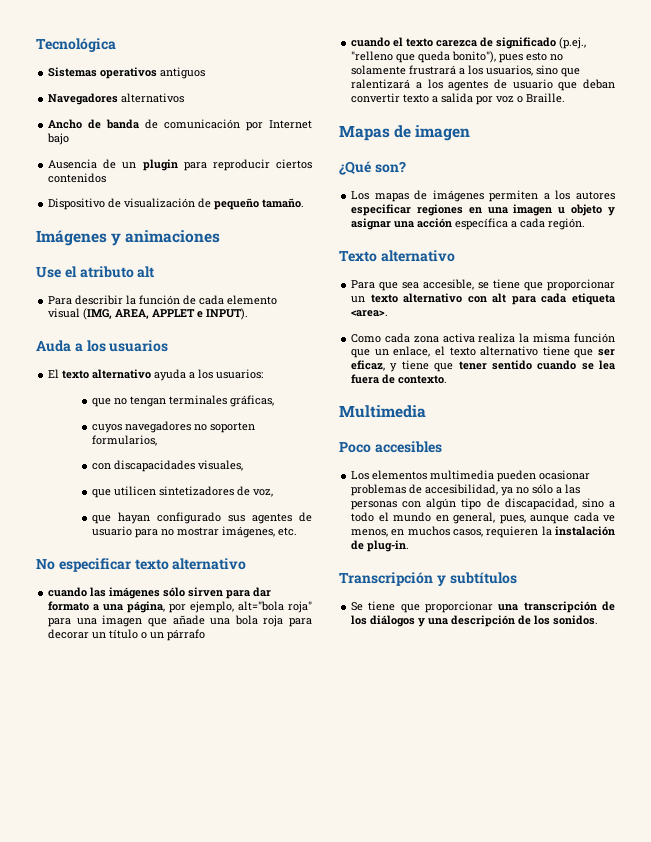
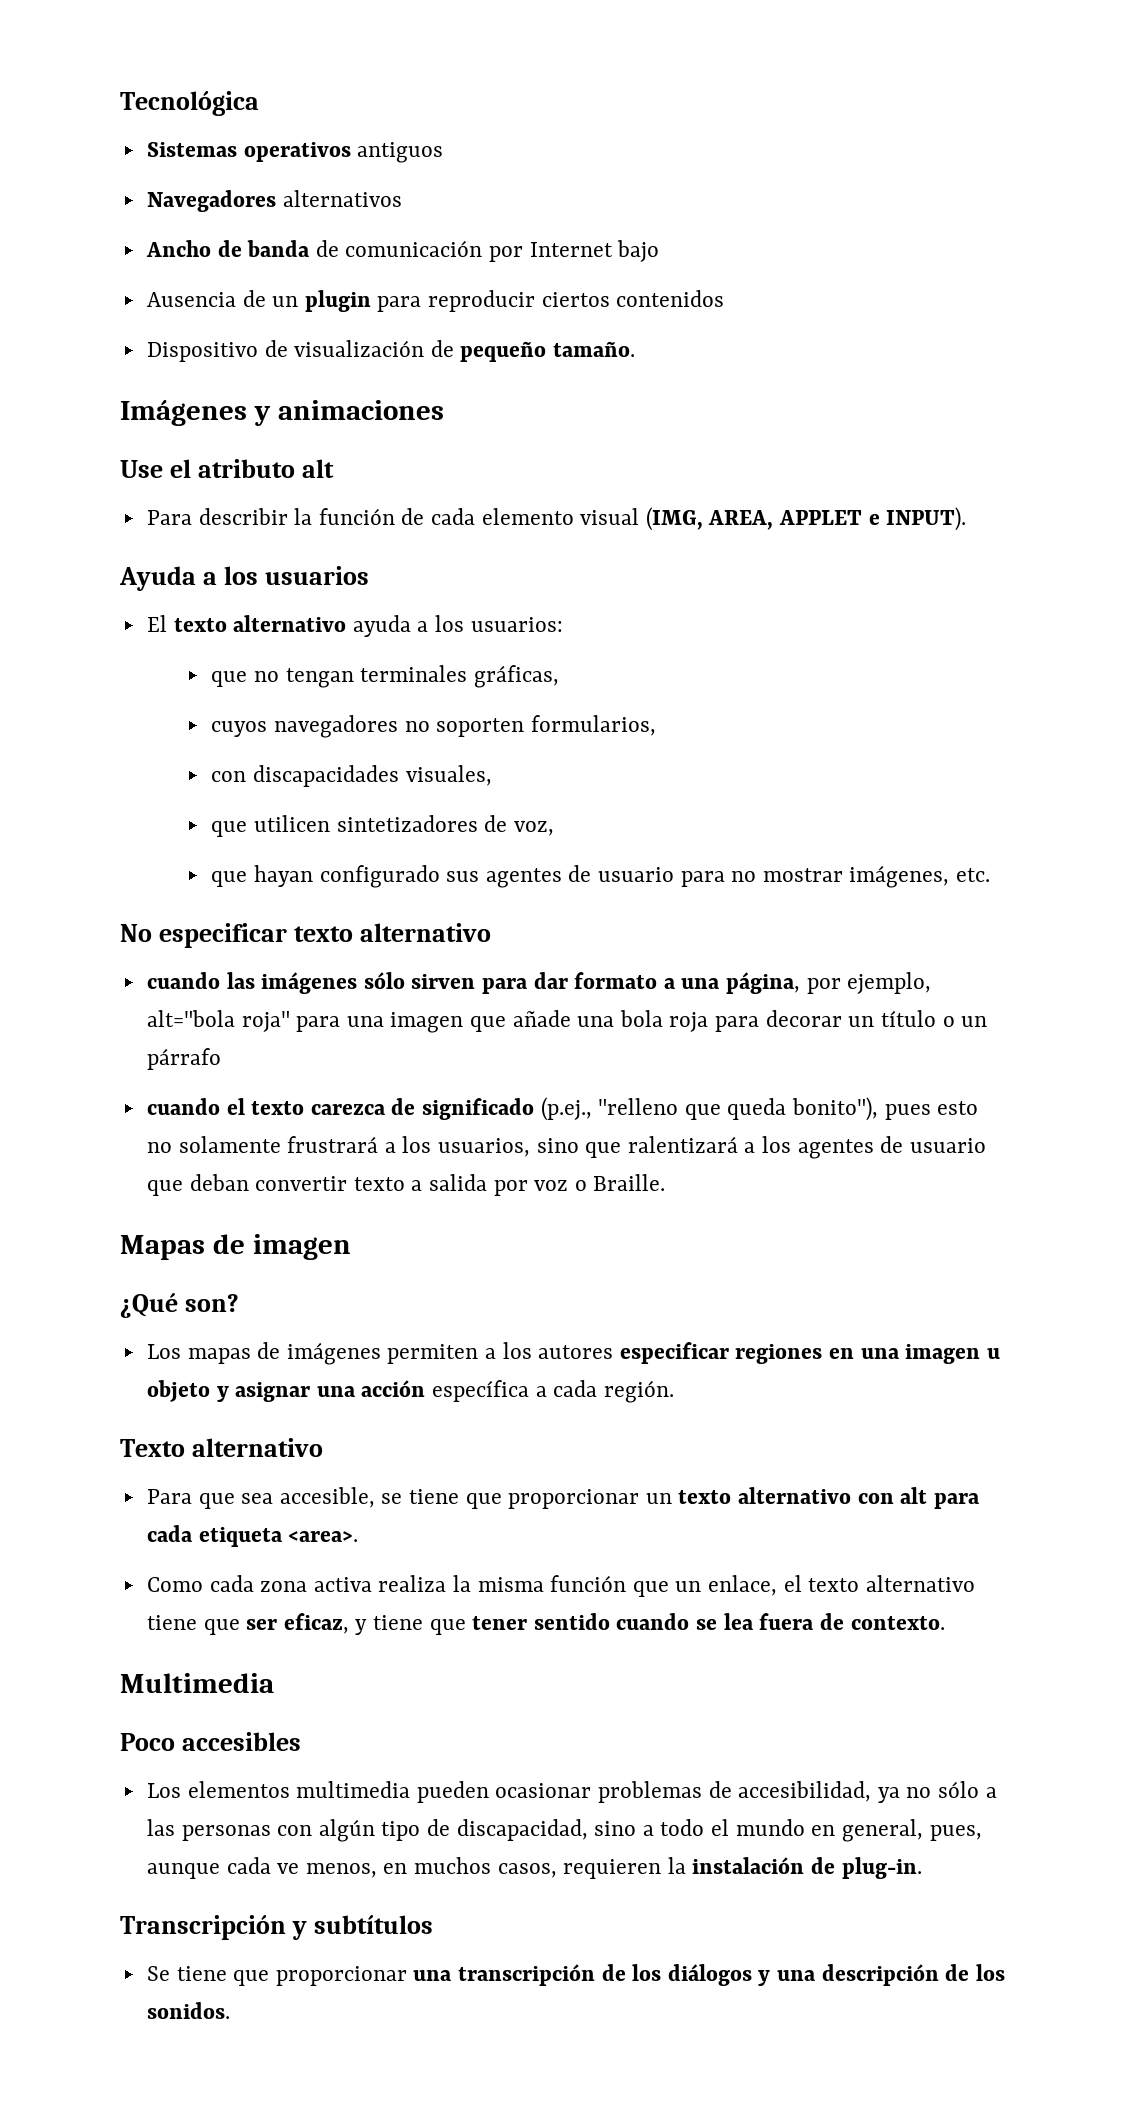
[36,340,71,352] Auda -> [119,566,196,591] Ayuda

